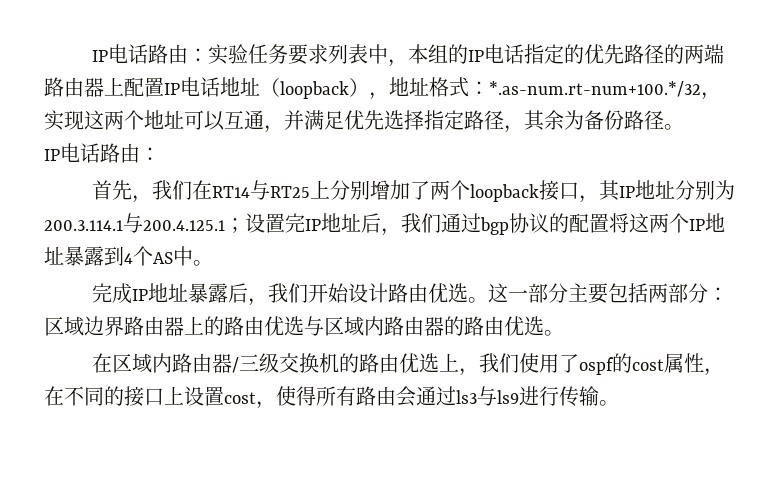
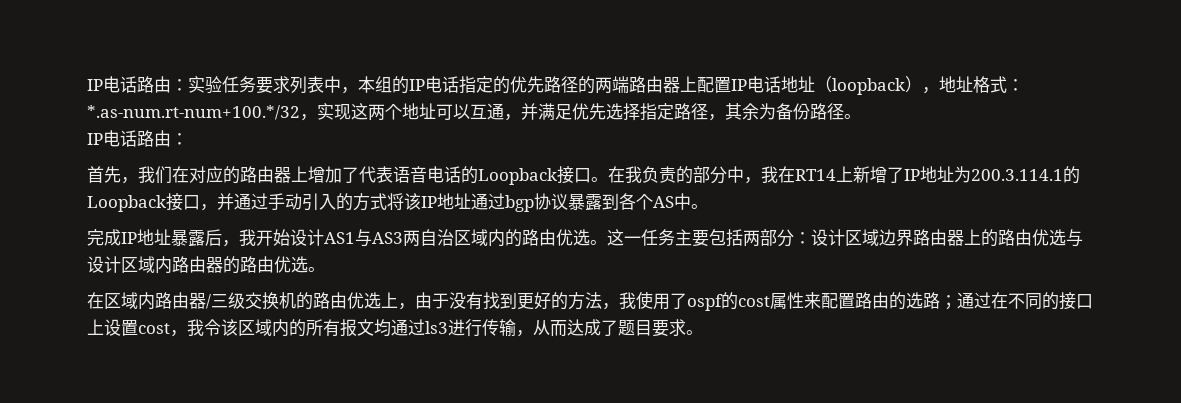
[211,180,735,203] [44,213,725,236] [44,246,133,266] RT14与RT25上分别增加了两个loopback接口，其IP地址分别为200.3.114.1与200.4.125.1；设置完IP地址后，我们通过bgp协议的配置将这两个IP地址暴露到4 -> [189,166,1080,185] [87,193,636,212] 对应的路由器上增加了代表语音电话的Loopback接口。在我负责的部分中，我在RT14上新增了IP地址为200.3.114.1的Loopback接口，并通过手动引入的方式将该IP地址通过bgp协议暴露到各
[287,283,308,303] 们 -> (256, 237) none
(388, 293) none -> [324,229,522,247] AS1与AS3两自治区域内的
[527,283,568,303] 部分 -> [641,229,675,246] 任务
(728, 294) none -> [811,229,845,246] 设计
(324, 326) none -> [87,256,121,273] 设计
[478,353,519,373] 我们 -> [415,292,636,310] 由于没有找到更好的方法，我
[703,368,724,376] ， -> [804,292,991,310] 来配置路由的选路；通过
[276,386,416,407] 使得所有路由会 -> [187,319,391,337] 我令该区域内的所有报文均
[477,386,519,406] 与ls9 -> (448, 327) none
(599, 396) none -> [516,319,686,337] ，从而达成了题目要求

